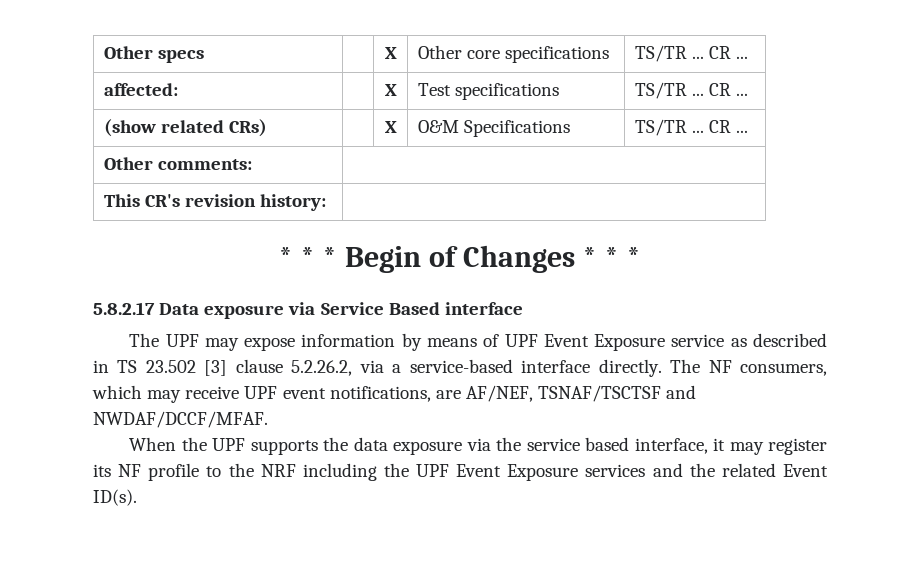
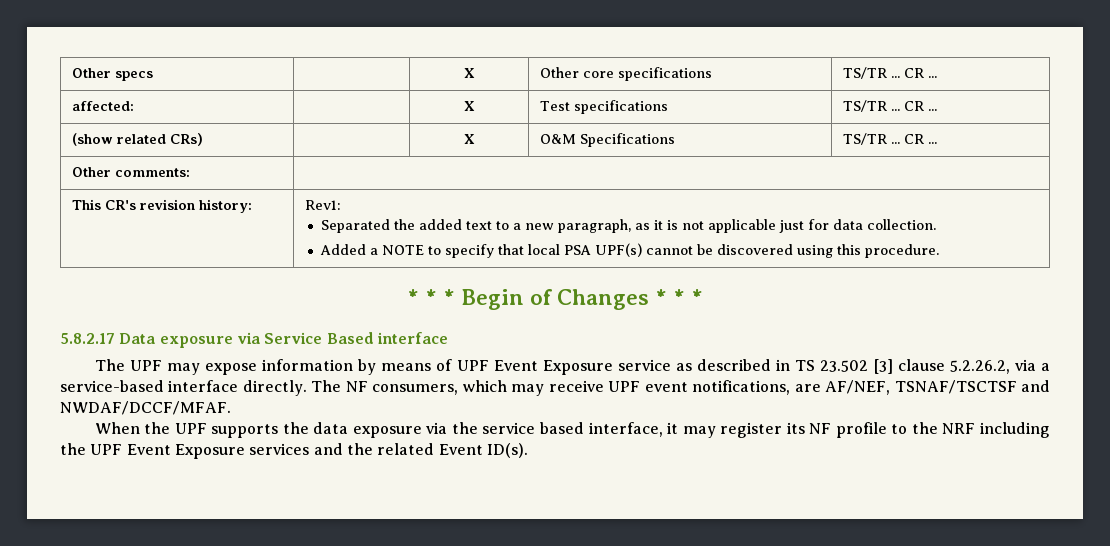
(327, 202) none -> [304,200,341,210] [320,219,936,233] [319,243,939,258] Rev1: // Separated the added text to a new paragraph, as it is not applicable just for data collection. // Added a NOTE to specify that local PSA UPF(s) cannot be discovered using this procedure.

